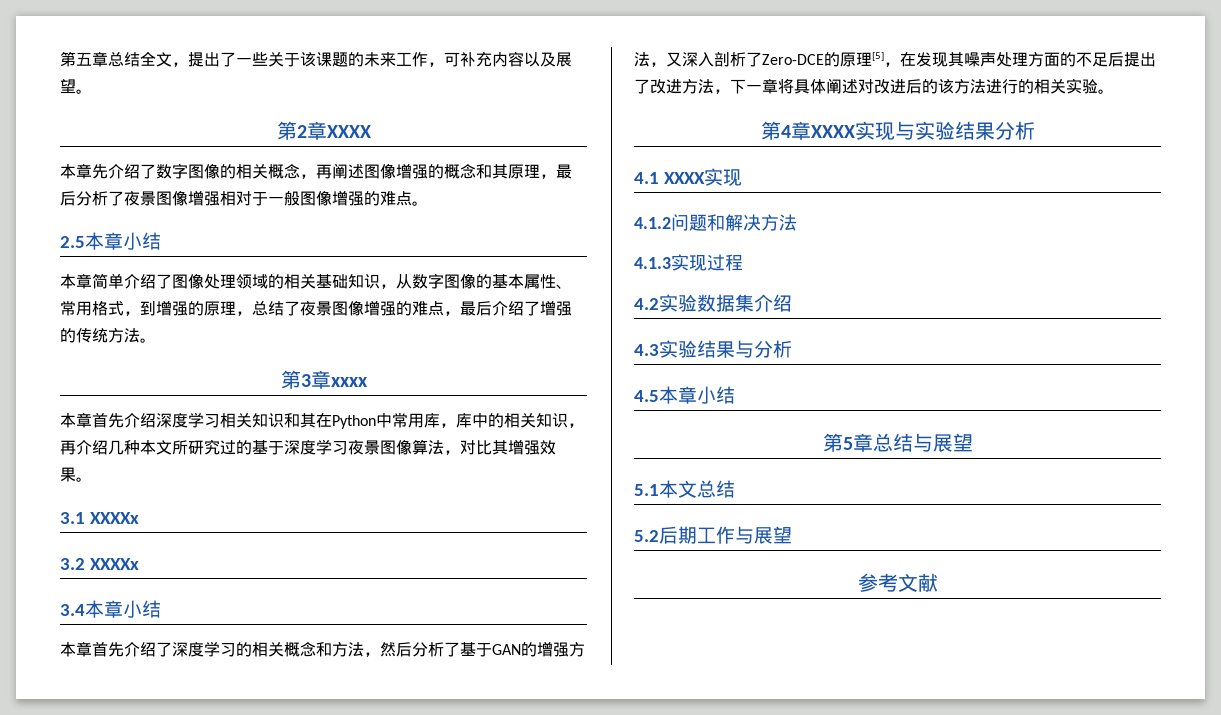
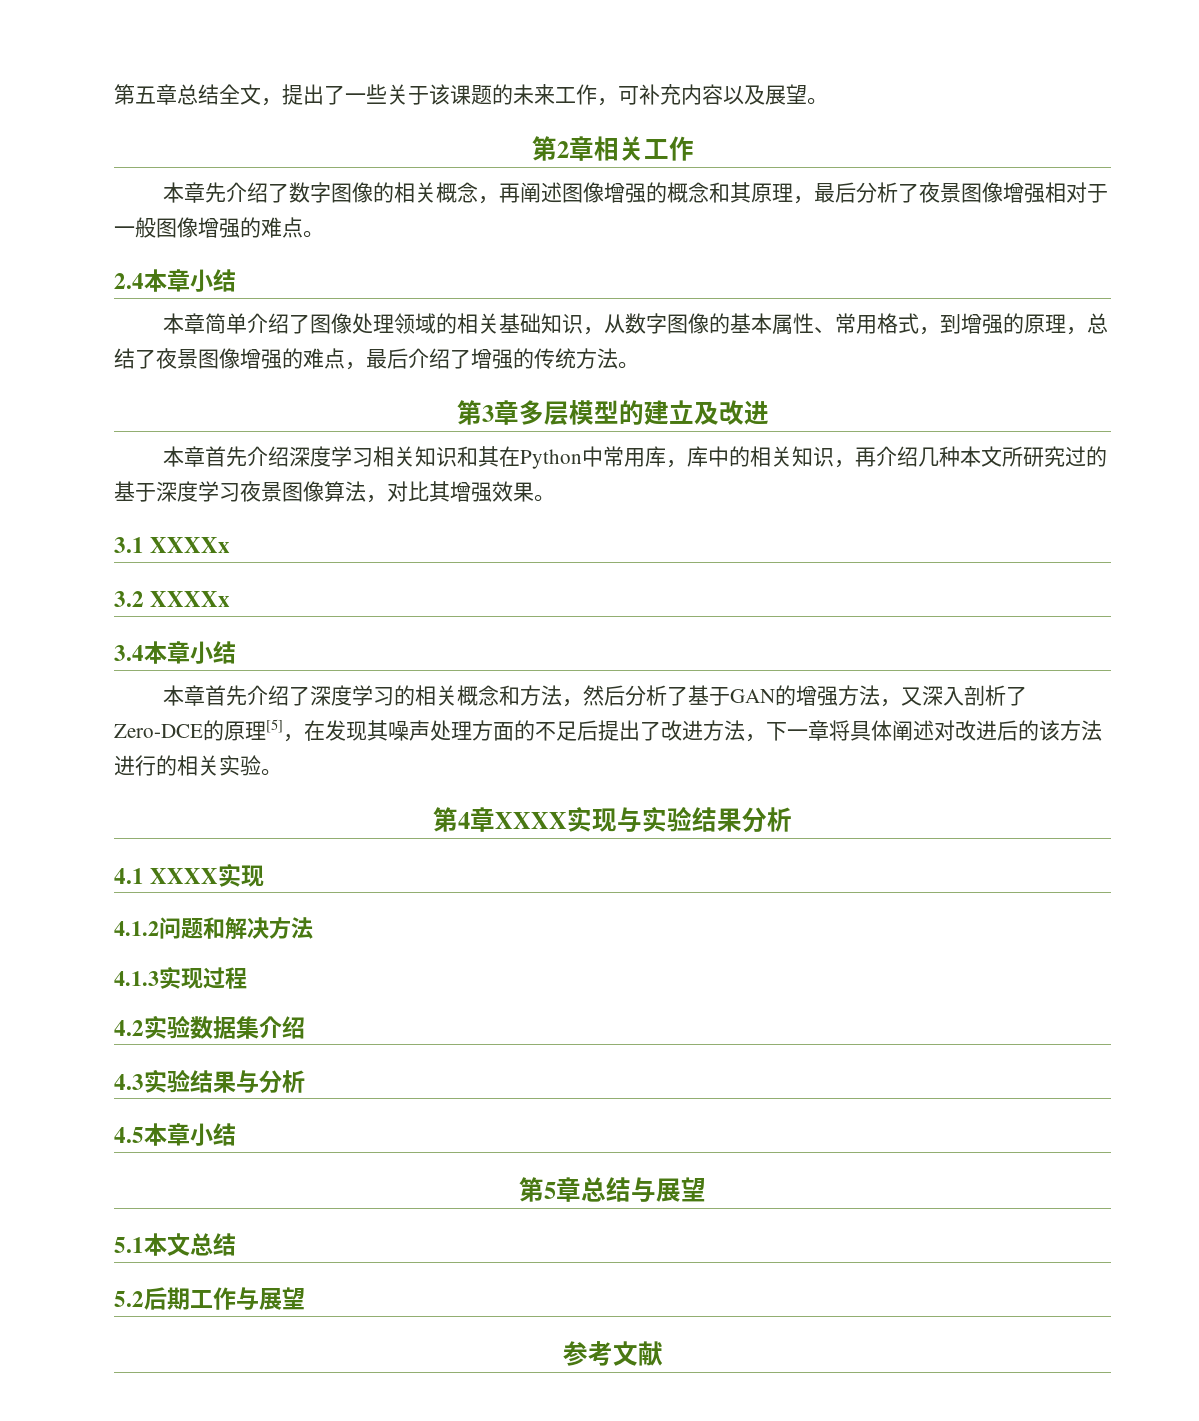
[326,125,371,138] XXXX -> [593,136,694,161] 相关工作
[60,236,85,248] 2.5 -> [114,273,144,289] 2.4
[330,377,368,387] xxxx -> [518,400,769,425] 多层模型的建立及改进

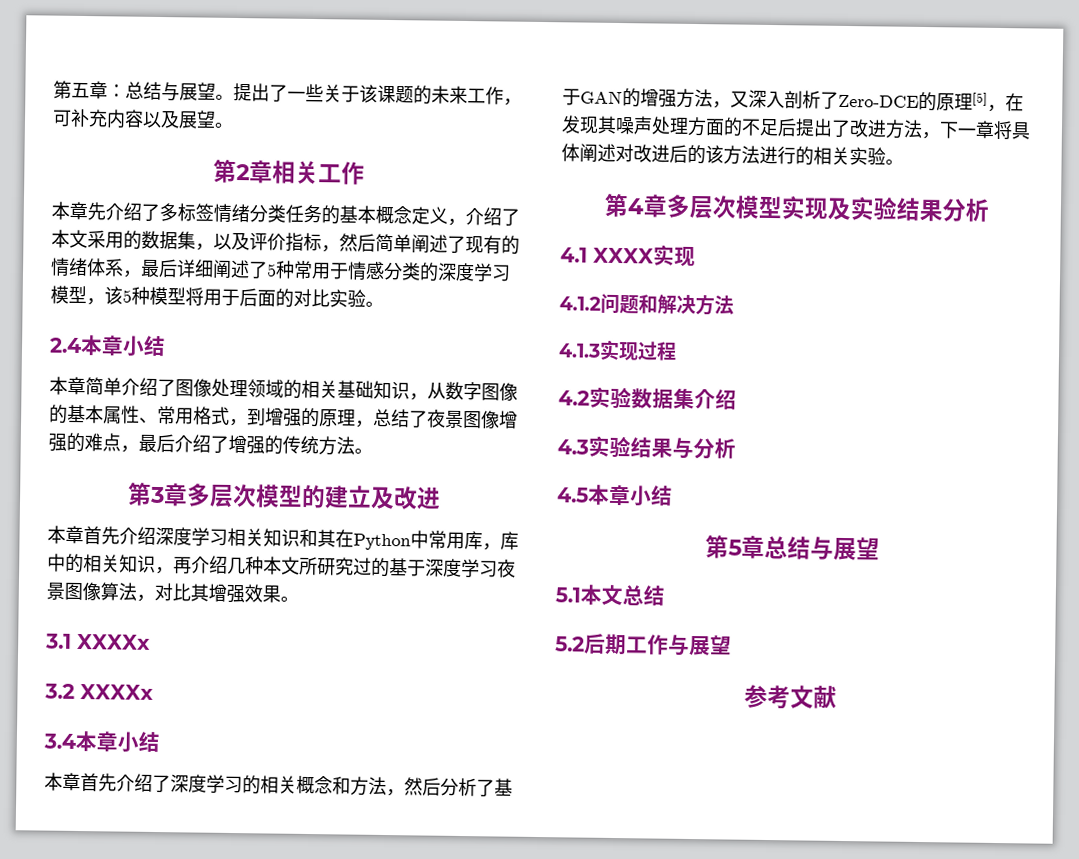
[177,84,282,106] 总结全文， -> [107,81,234,102] ：总结与展望。
[289,182,1109,204] [114,217,303,238] 数字图像的相关概念，再阐述图像增强的概念和其原理，最后分析了夜景图像增强相对于一般图像增强的难点 -> [159,203,520,227] [51,229,520,255] [50,257,511,282] [50,285,366,308] 多标签情绪分类任务的基本概念定义，介绍了本文采用的数据集，以及评价指标，然后简单阐述了现有的情绪体系，最后详细阐述了5种常用于情感分类的深度学习模型，该5种模型将用于后面的对比实验
(569, 413) none -> [232,483,257,508] 次
[495,807,642,832] XXXX实现与 -> [666,194,852,221] 多层次模型实现及

